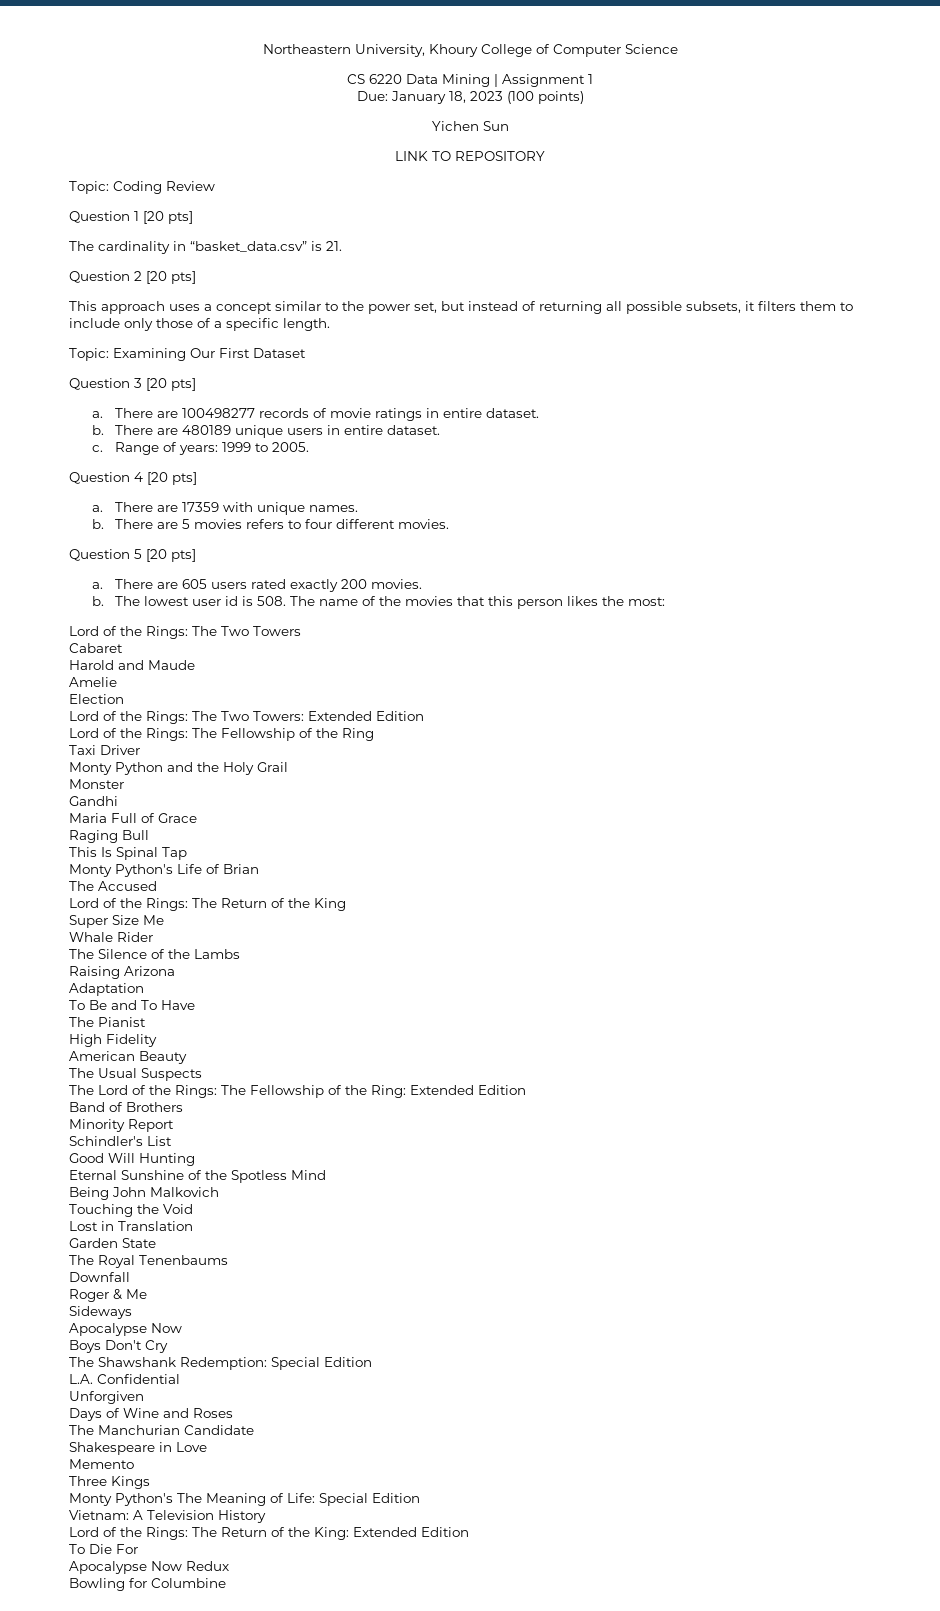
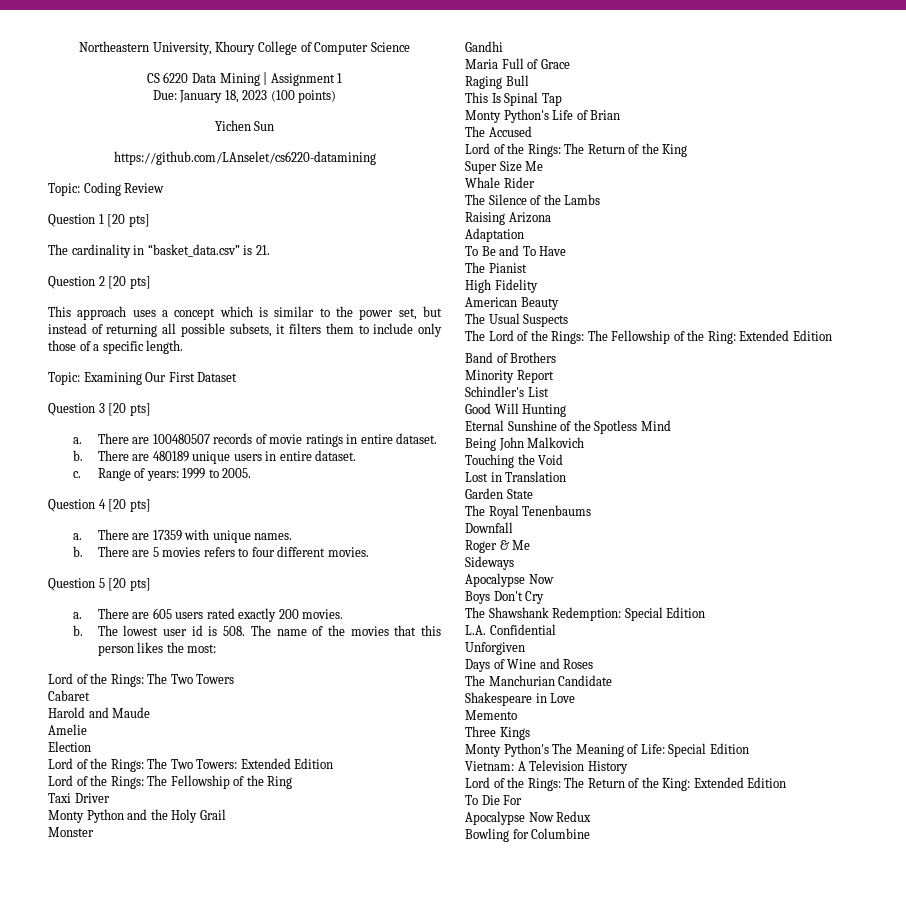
[395,151,545,161] LINK TO REPOSITORY -> [113,151,376,165] https://github.com/LAnselet/cs6220-datamining
(272, 308) none -> [219,306,268,317] which is
[181,408,255,418] 100498277 -> [152,434,210,444] 100480507

